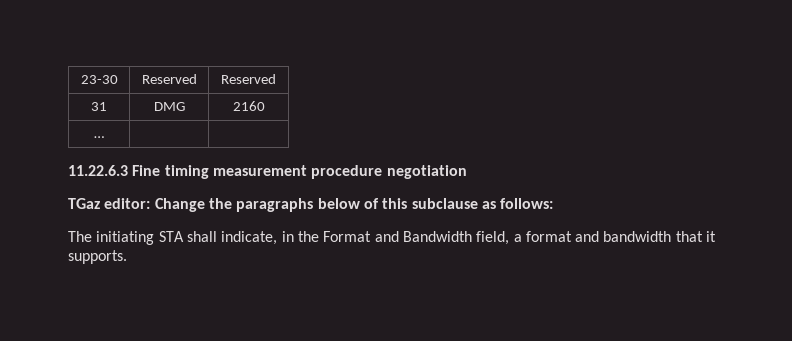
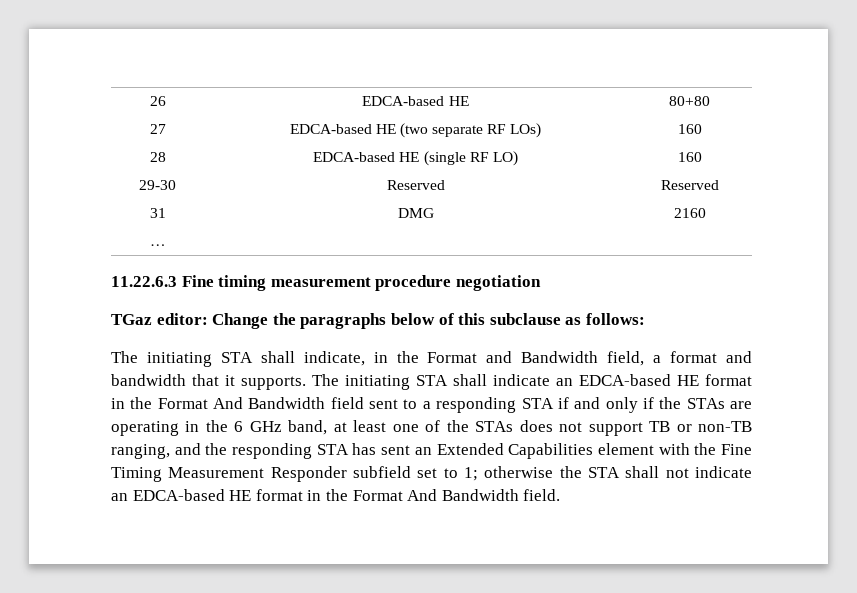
[80,75,118,84] 23-30 -> [149,96,166,106] [362,96,469,106] [669,96,710,106] [149,124,166,134] [289,123,542,138] [677,124,702,134] [149,152,166,162] [313,151,518,166] [677,152,702,162] [139,180,176,190] 26 | EDCA-based HE | 80+80 // 27 | EDCA-based HE (two separate RF LOs) | 160 // 28 | EDCA-based HE (single RF LO) | 160 // 29-30
(127, 257) none -> [312,374,752,390] [111,397,753,413] [111,420,753,436] [111,443,752,459] [111,466,752,482] [111,489,561,501] The initiating STA shall indicate an EDCA-based HE format in the Format And Bandwidth field sent to a responding STA if and only if the STAs are operating in the 6 GHz band, at least one of the STAs does not support TB or non-TB ranging, and the responding STA has sent an Extended Capabilities element with the Fine Timing Measurement Responder subfield set to 1; otherwise the STA shall not indicate an EDCA-based HE format in the Format And Bandwidth field.

